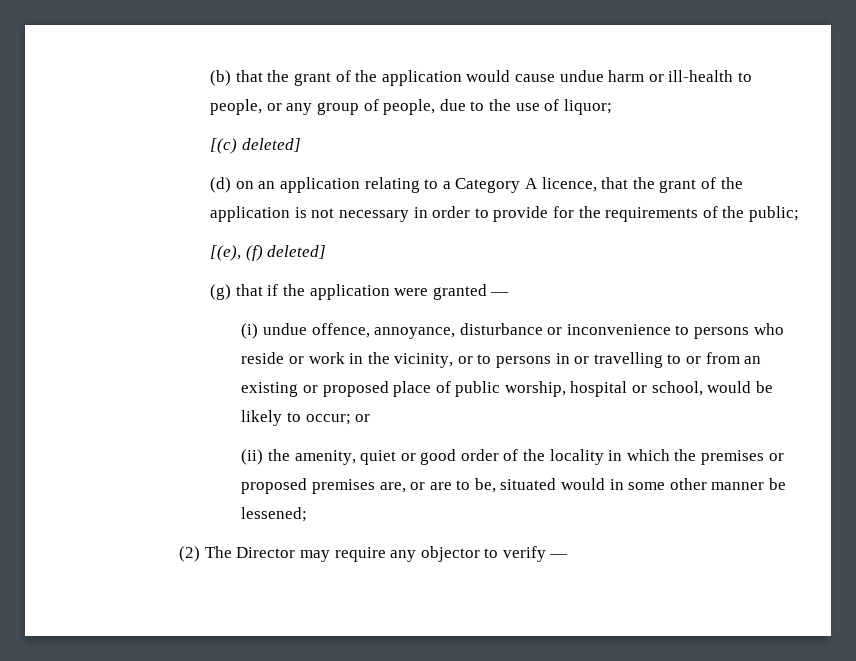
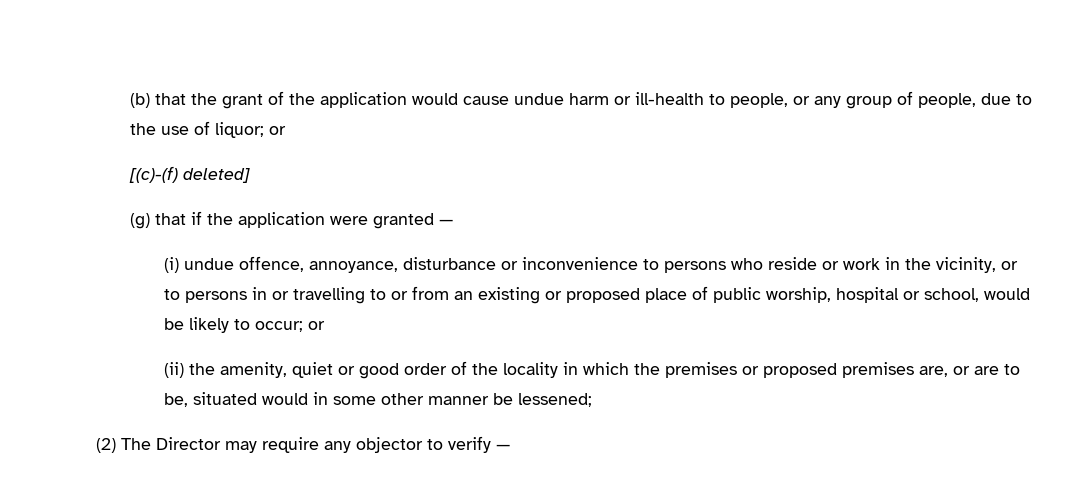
[210,138,301,154] [210,177,743,193] [210,206,799,222] [210,245,263,261] // [(c) deleted] // (d) on an application relating to a Category A licence, that the grant of the application is not necessary in order to provide for the requirements of the public; // [(e), (f) -> [269,126,287,135] [129,166,179,183] or // [(c)-(f)

